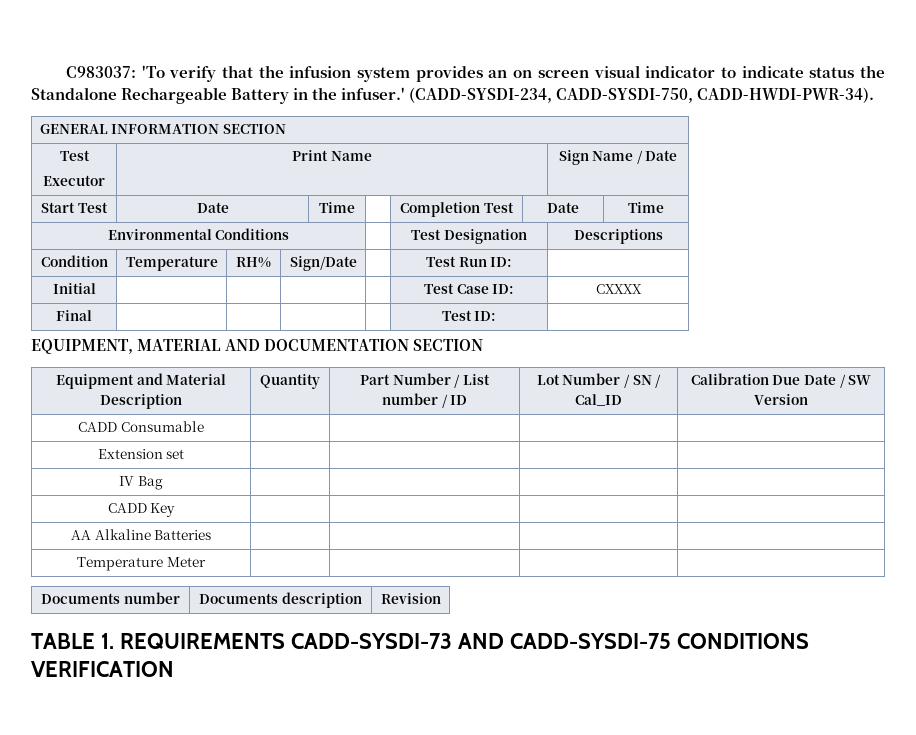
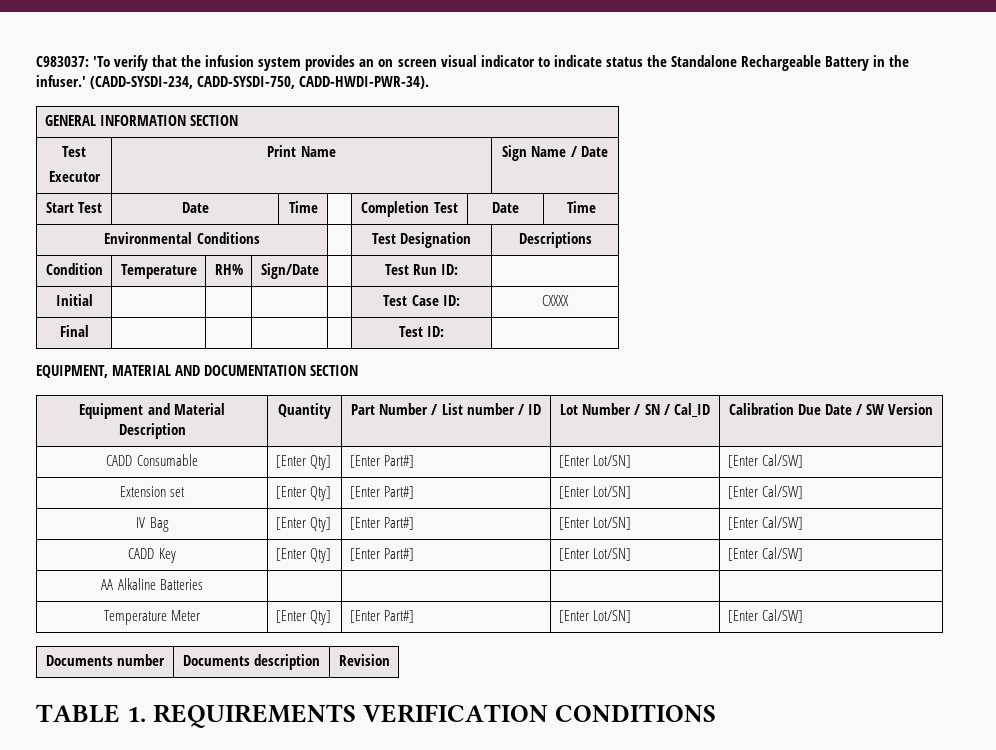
[97,449,185,459] [119,476,163,490] [107,503,176,517] | | | // Extension set | | | | // IV Bag | | | | // CADD Key | | | | -> [275,455,331,470] [349,455,414,468] [558,455,631,468] [727,454,803,468] [119,486,186,497] [275,486,331,501] [349,486,414,499] [558,486,631,499] [727,485,803,499] [136,517,169,532] [275,517,331,532] [349,517,414,530] [558,517,631,530] [727,516,803,530] [128,548,176,563] [275,548,331,563] [349,548,414,561] [558,548,631,561] [727,547,803,561] [Enter Qty] | [Enter Part#] | [Enter Lot/SN] | [Enter Cal/SW] // Extension set | [Enter Qty] | [Enter Part#] | [Enter Lot/SN] | [Enter Cal/SW] // IV Bag | [Enter Qty] | [Enter Part#] | [Enter Lot/SN] | [Enter Cal/SW] // CADD Key | [Enter Qty] | [Enter Part#] | [Enter Lot/SN] | [Enter Cal/SW]
(206, 562) | | | -> [275,610,331,625] [349,610,414,623] [558,610,631,623] [727,609,803,623] [Enter Qty] | [Enter Part#] | [Enter Lot/SN] | [Enter Cal/SW]
[290,633,809,649] [31,661,174,677] CADD-SYSDI-73 AND CADD-SYSDI-75 CONDITIONS VERIFICATION -> [362,704,716,723] VERIFICATION CONDITIONS

